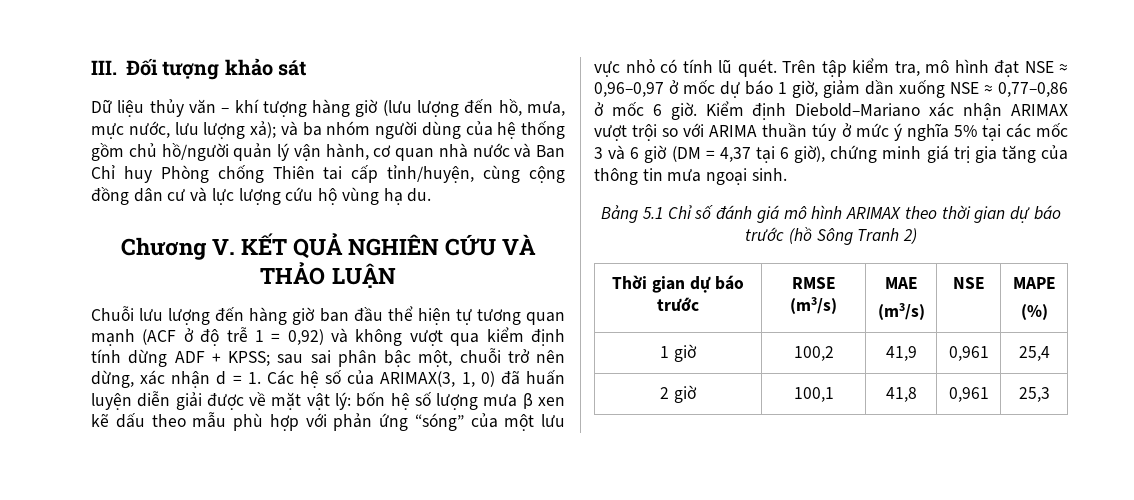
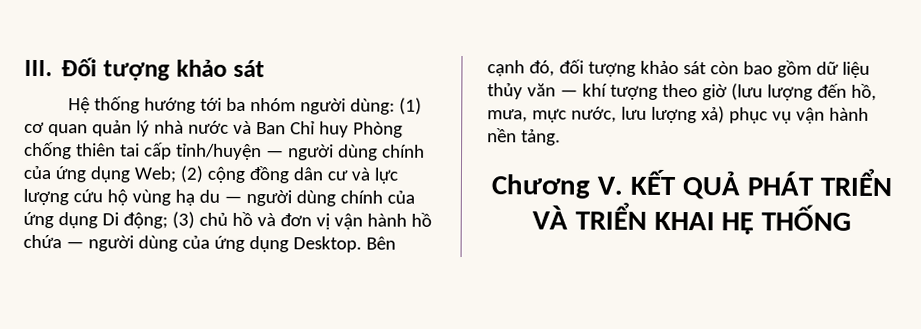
[91,99,566,117] [91,121,565,139] [91,143,434,161] Dữ liệu thủy văn – khí tượng hàng giờ (lưu lượng đến hồ, mưa, mực nước, lưu lượng xả); và ba nhóm người dùng của hệ thống gồm chủ hồ/người quản lý vận hành, cơ quan -> [67,96,422,115] [24,120,150,137] Hệ thống hướng tới ba nhóm người dùng: (1) cơ quan quản lý
[272,166,315,179] Thiên -> [75,143,116,157] thiên
[387,165,521,183] tỉnh/huyện, cùng -> [175,143,425,161] [23,165,203,183] tỉnh/huyện — người dùng chính của ứng dụng Web; (2)
[407,188,432,202] [120,233,537,260] [260,262,396,288] [91,306,565,325] [91,327,565,346] [91,348,565,367] [91,370,566,388] [91,391,565,410] [91,412,565,431] [594,58,1068,77] [594,80,1068,98] [594,101,1068,120] [594,123,1068,141] [594,145,1068,163] [594,168,787,185] [601,205,1061,223] [745,227,917,245] [612,275,744,293] [657,297,699,311] [791,277,836,289] [790,297,837,314] [884,277,918,289] [877,303,925,320] [952,277,985,289] [1012,277,1056,289] [1020,304,1048,320] [660,344,697,362] [793,346,834,361] [885,346,917,361] [948,346,989,361] [1018,346,1050,361] [660,385,697,403] [793,387,834,402] [885,387,917,402] [948,387,989,402] [1018,387,1050,402] du. // Chương V. KẾT QUẢ NGHIÊN CỨU VÀ THẢO LUẬN // Chuỗi lưu lượng đến hàng giờ ban đầu thể hiện tự tương quan mạnh (ACF ở độ trễ 1 = 0,92) và không vượt qua kiểm định tính dừng ADF + KPSS; sau sai phân bậc một, chuỗi trở nên dừng, xác nhận d = 1. Các hệ số của ARIMAX(3, 1, 0) đã huấn luyện diễn giải được về mặt vật lý: bốn hệ số lượng mưa β xen kẽ dấu theo mẫu phù hợp với phản ứng “sóng” của một lưu vực nhỏ có tính lũ quét. Trên tập kiểm tra, mô hình đạt NSE ≈ 0,96–0,97 ở mốc dự báo 1 giờ, giảm dần xuống NSE ≈ 0,77–0,86 ở mốc 6 giờ. Kiểm định Diebold–Mariano xác nhận ARIMAX vượt trội so với ARIMA thuần túy ở mức ý nghĩa 5% tại các mốc 3 và 6 giờ (DM = 4,37 tại 6 giờ), chứng minh giá trị gia tăng của thông tin mưa ngoại sinh. // Bảng 5.1 Chỉ số đánh giá mô hình ARIMAX theo thời gian dự báo trước (hồ Sông Tranh 2) // Thời gian dự báo trước | RMSE (m3/s) | MAE // (m3/s) | NSE | MAPE // (%) // 1 giờ | 100,2 | 41,9 | 0,961 | 25,4 // 2 giờ | 100,1 | 41,8 | 0,961 | 25,3 -> [198,189,415,207] [23,211,432,230] [23,234,396,253] [487,59,870,78] [487,83,877,101] [487,106,869,124] [487,128,561,146] [491,168,892,200] [531,202,852,235] du — người dùng chính của ứng dụng Di động; (3) chủ hồ và đơn vị vận hành hồ chứa — người dùng của ứng dụng Desktop. Bên cạnh đó, đối tượng khảo sát còn bao gồm dữ liệu thủy văn — khí tượng theo giờ (lưu lượng đến hồ, mưa, mực nước, lưu lượng xả) phục vụ vận hành nền tảng. // Chương V. KẾT QUẢ PHÁT TRIỂN VÀ TRIỂN KHAI HỆ THỐNG

